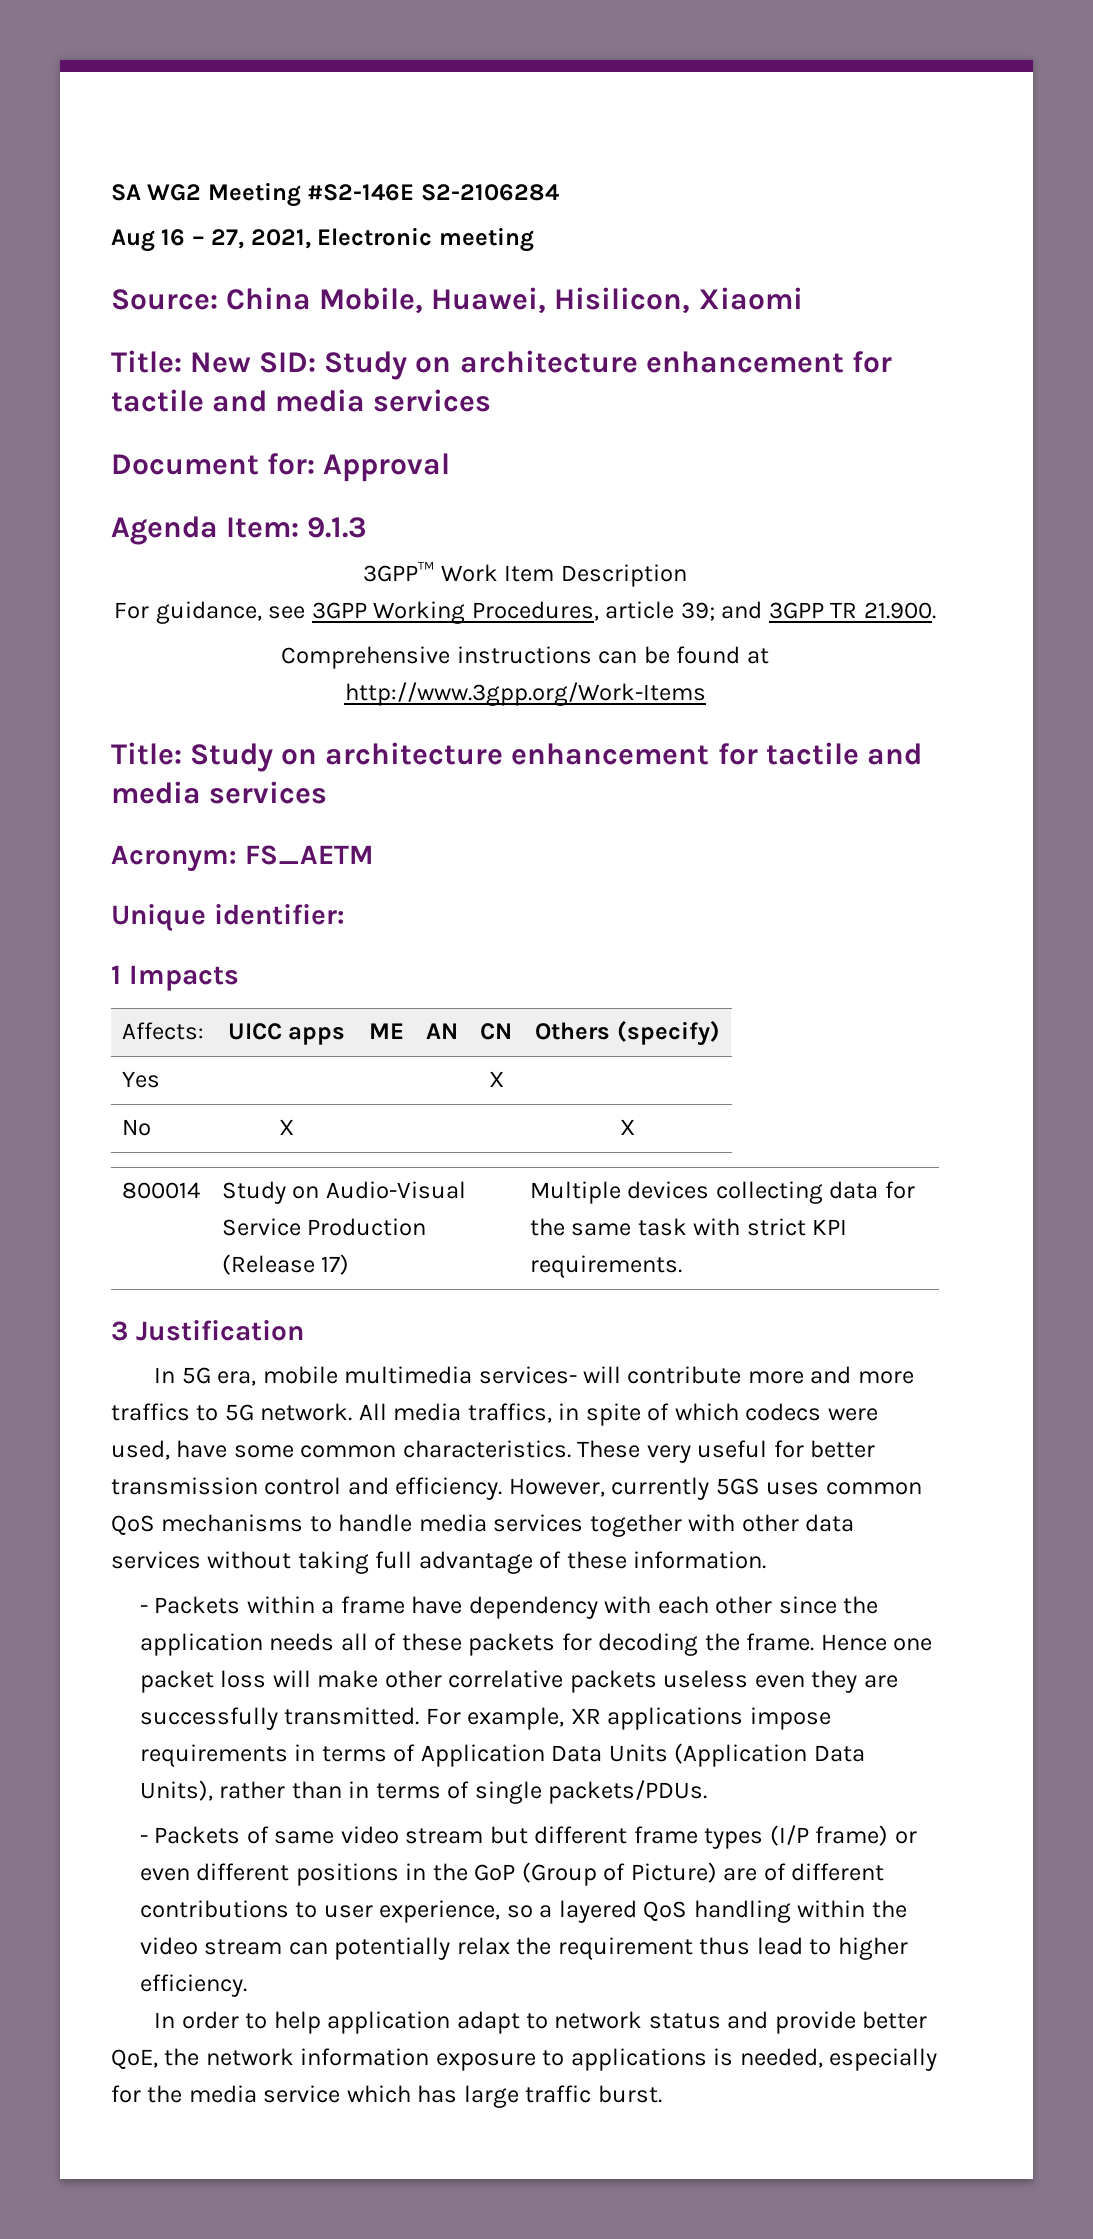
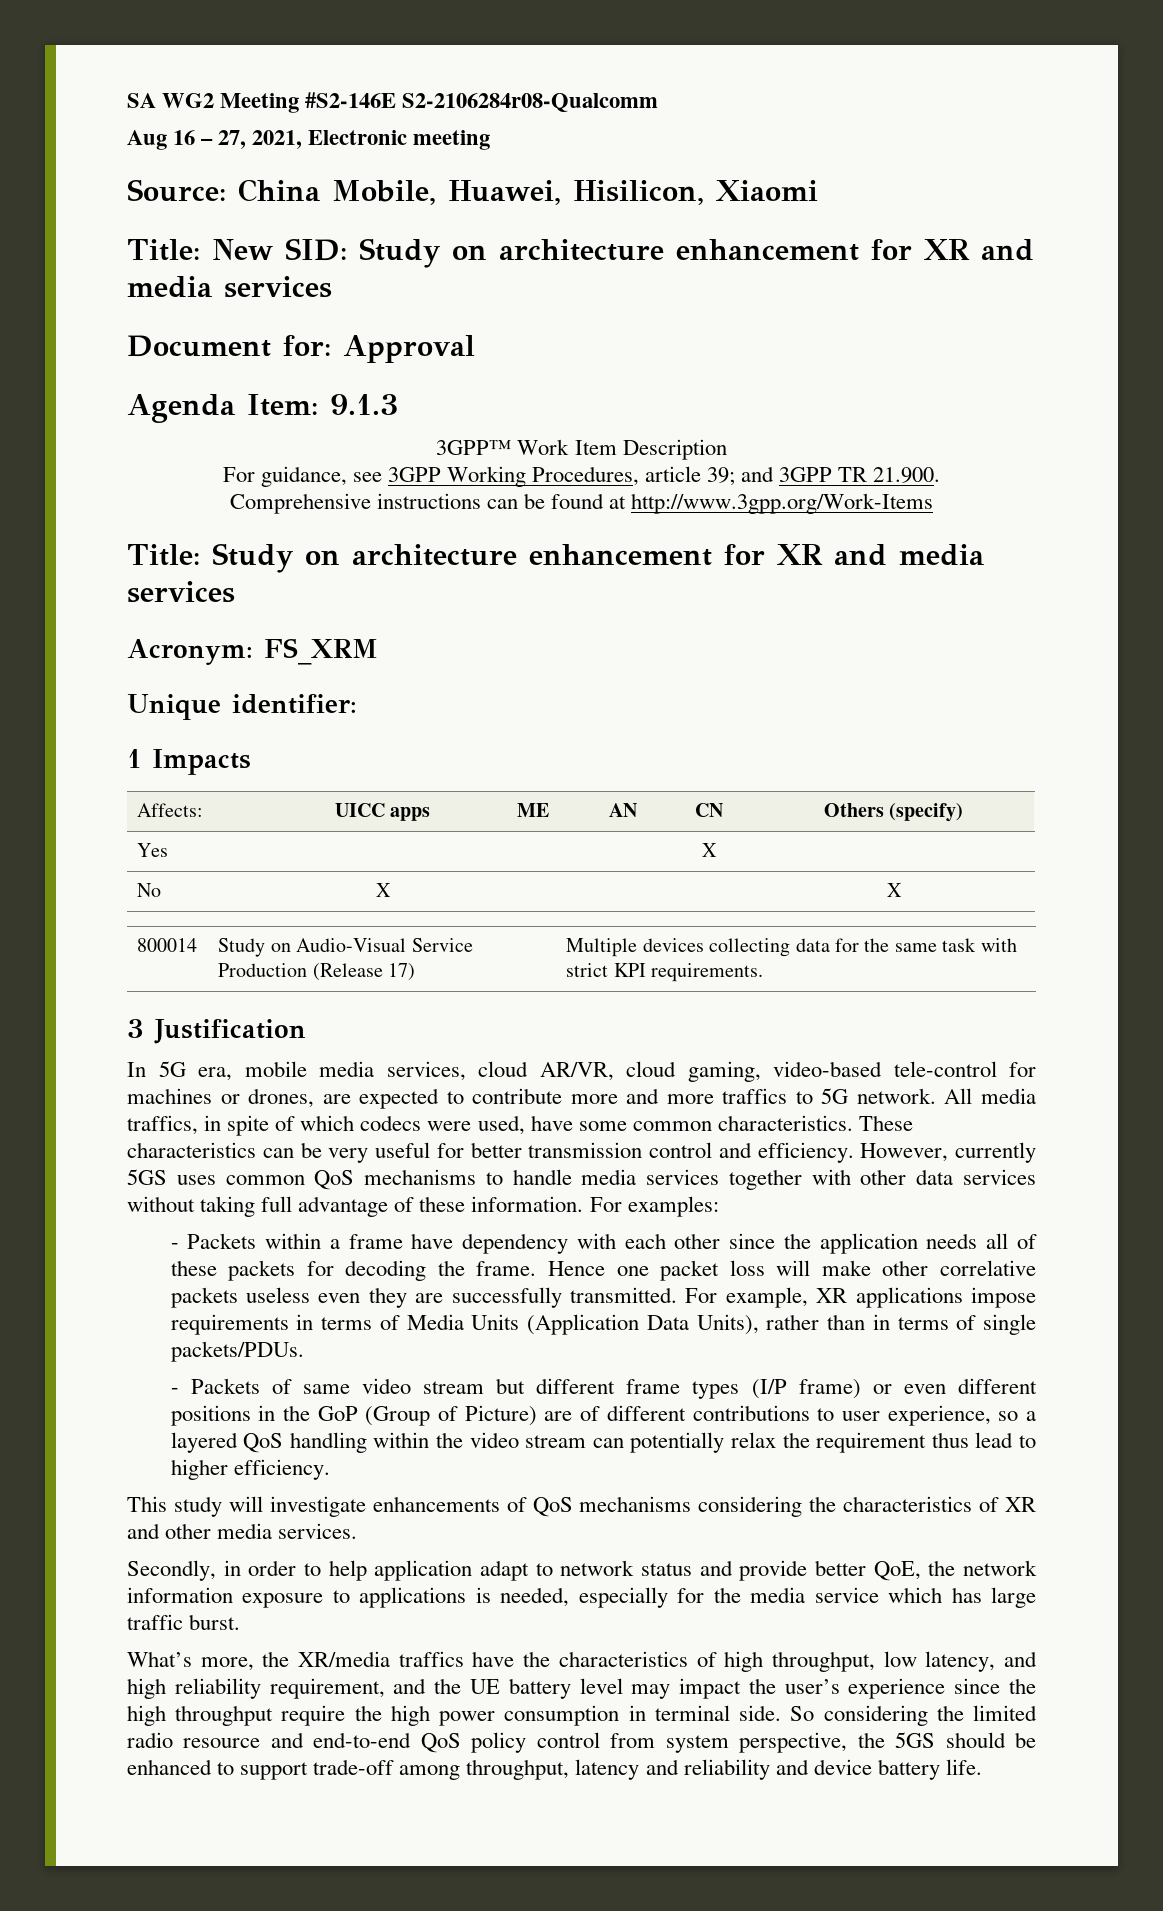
[420,184,559,201] S2-2106284 -> [402,93,659,112] S2-2106284r08-Qualcomm
[111,389,204,412] tactile -> [924,239,970,260] XR
[765,742,859,765] tactile -> [777,544,823,565] XR
[244,845,373,865] FS_AETM -> [264,638,378,665] FS_XRM
[344,1366,621,1384] multimedia services- will -> [319,1061,1036,1082] [127,1088,464,1109] media services, cloud AR/VR, cloud gaming, video-based tele-control for machines or drones, are expected to
(641, 1449) none -> [127,1142,322,1158] characteristics can be
(767, 1560) none -> [589,1196,719,1217] For examples:
[420,1744,603,1767] Application Data -> [406,1314,464,1330] Media
[154,2012,176,2028] In -> [127,1496,1036,1517] [127,1523,358,1539] [127,1560,241,1581] This study will investigate enhancements of QoS mechanisms considering the characteristics of XR and other media services. // Secondly, in
(662, 2094) none -> [127,1651,1038,1672] [127,1678,1037,1699] [127,1705,1038,1726] [127,1732,1036,1753] [127,1759,982,1780] // What’s more, the XR/media traffics have the characteristics of high throughput, low latency, and high reliability requirement, and the UE battery level may impact the user’s experience since the high throughput require the high power consumption in terminal side. So considering the limited radio resource and end-to-end QoS policy control from system perspective, the 5GS should be enhanced to support trade-off among throughput, latency and reliability and device battery life.

